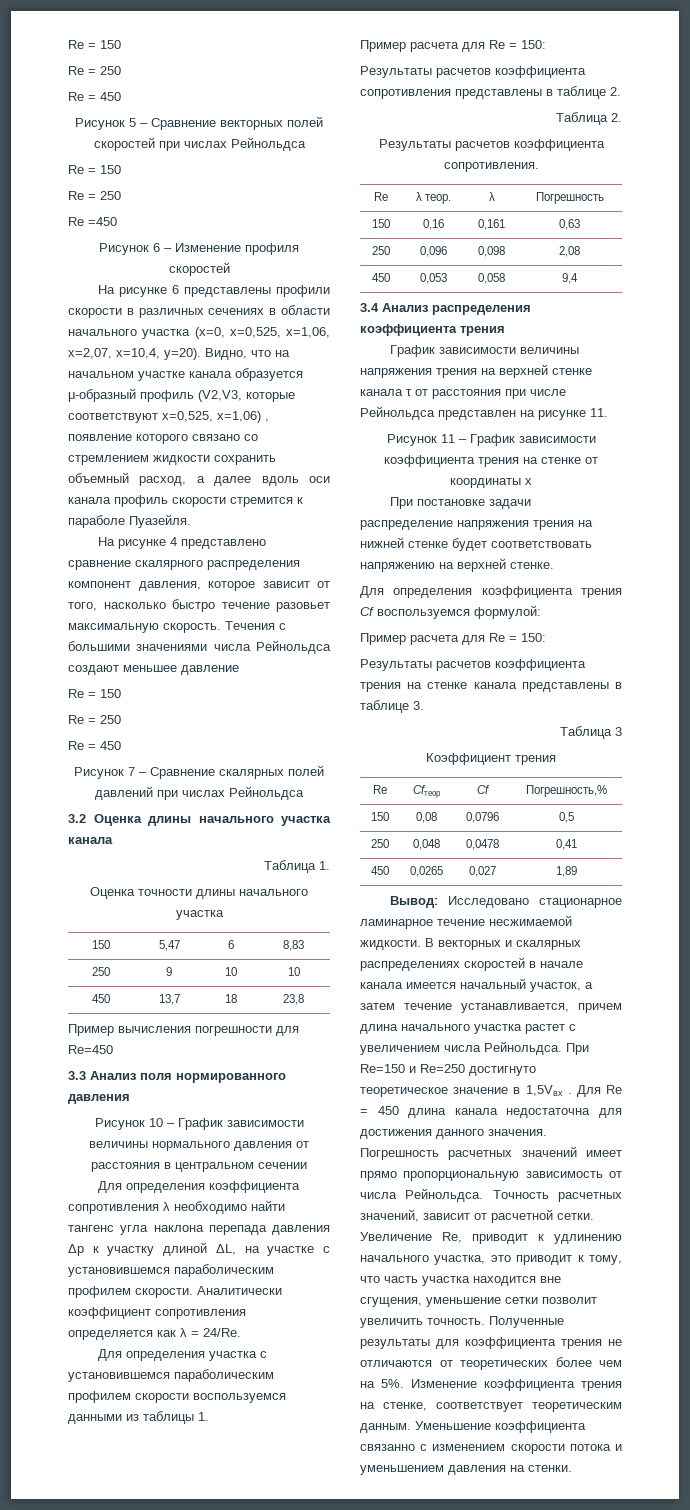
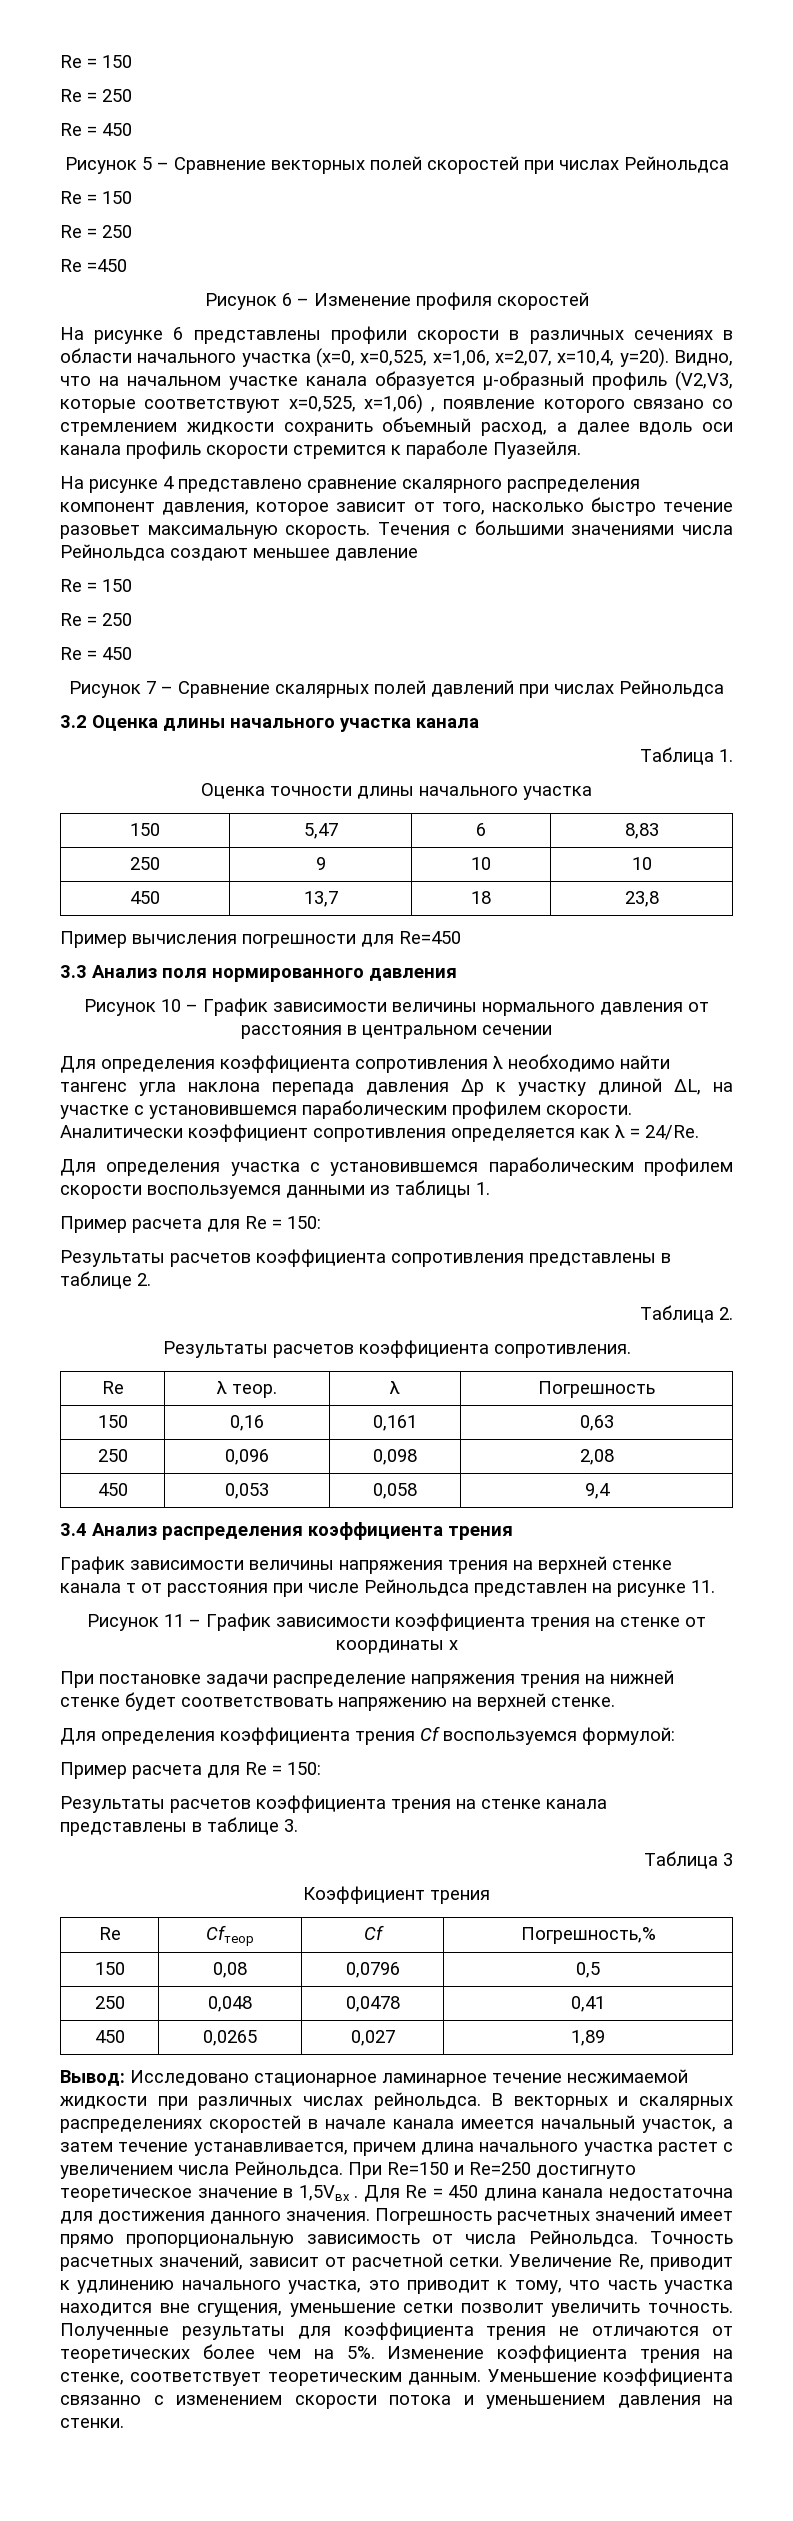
[360,940,421,950] жидкости. -> [59,2092,481,2110] жидкости при различных числах рейнольдса.

